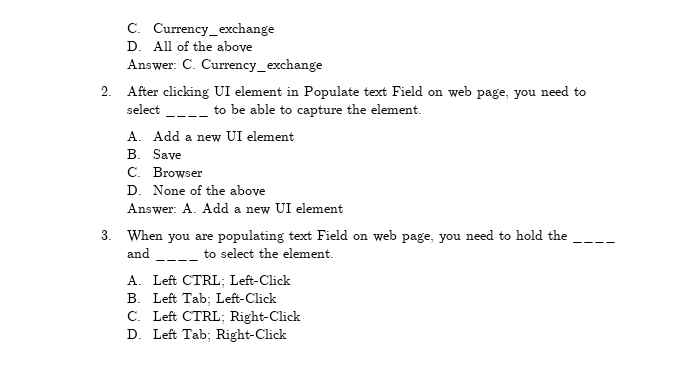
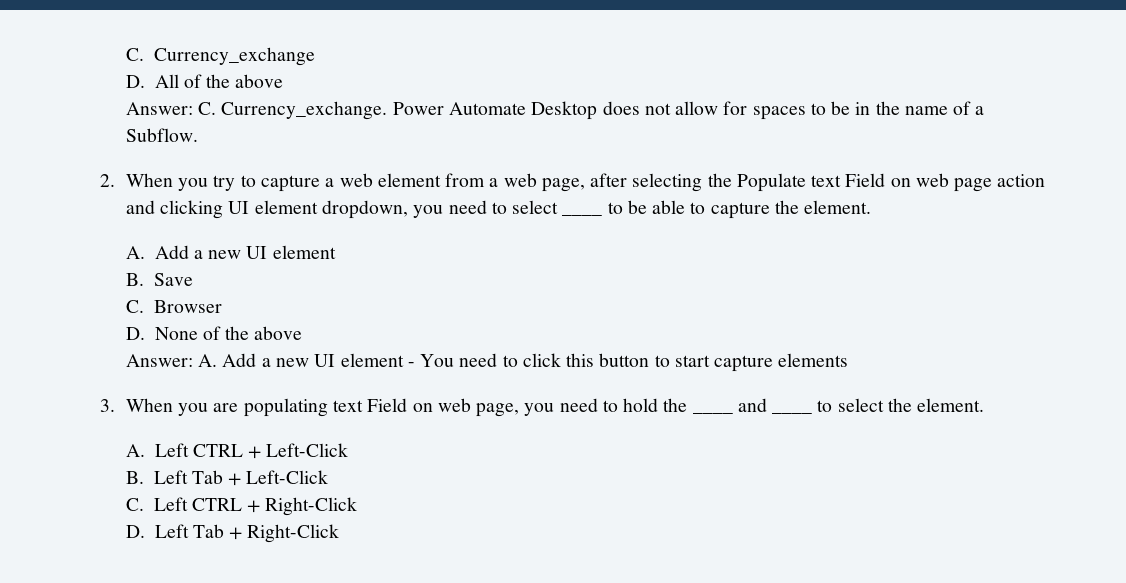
[201,59,323,72] [101,86,300,99] Currency_exchange // 2. After clicking UI element in -> [221,101,985,120] [125,128,198,142] [100,173,732,192] Currency_exchange. Power Automate Desktop does not allow for spaces to be in the name of a Subflow. // 2. When you try to capture a web element from a web page, after selecting the
[477,89,510,99] page, -> [954,174,1046,192] [125,200,408,219] page action and clicking UI element dropdown,
(344, 208) none -> [407,353,849,372] - You need to click this button to start capture elements
[182,275,226,288] CTRL; -> [192,444,262,459] CTRL +
[182,293,212,306] Tab; -> [191,470,242,486] Tab +
[182,311,226,324] CTRL; -> [191,498,261,513] CTRL +
[182,329,212,342] Tab; -> [192,524,243,540] Tab +

